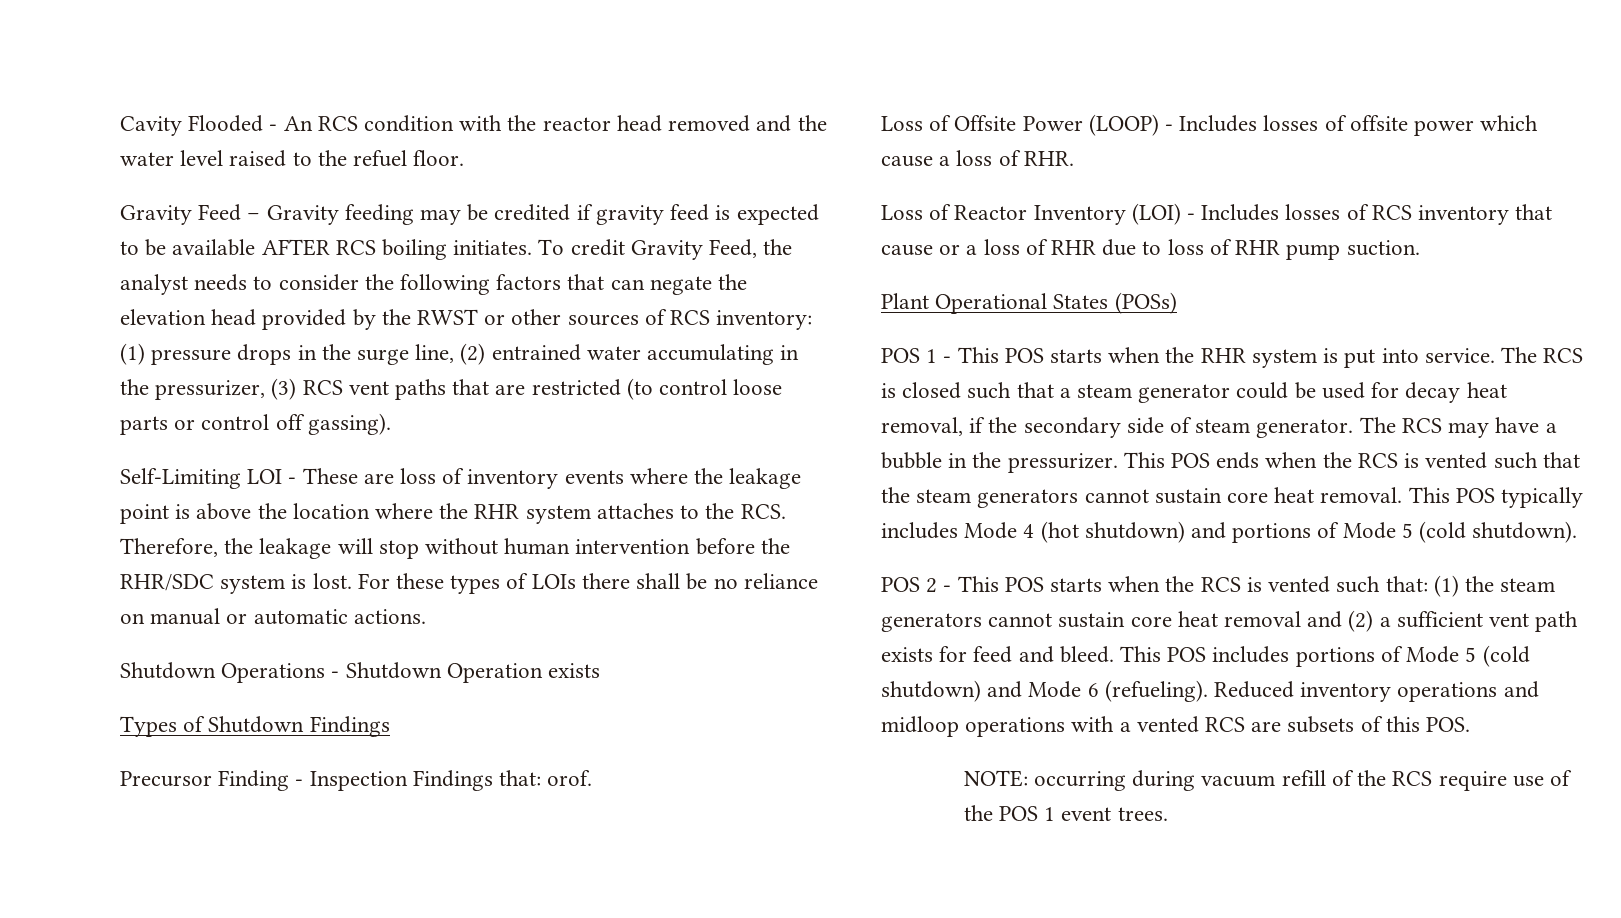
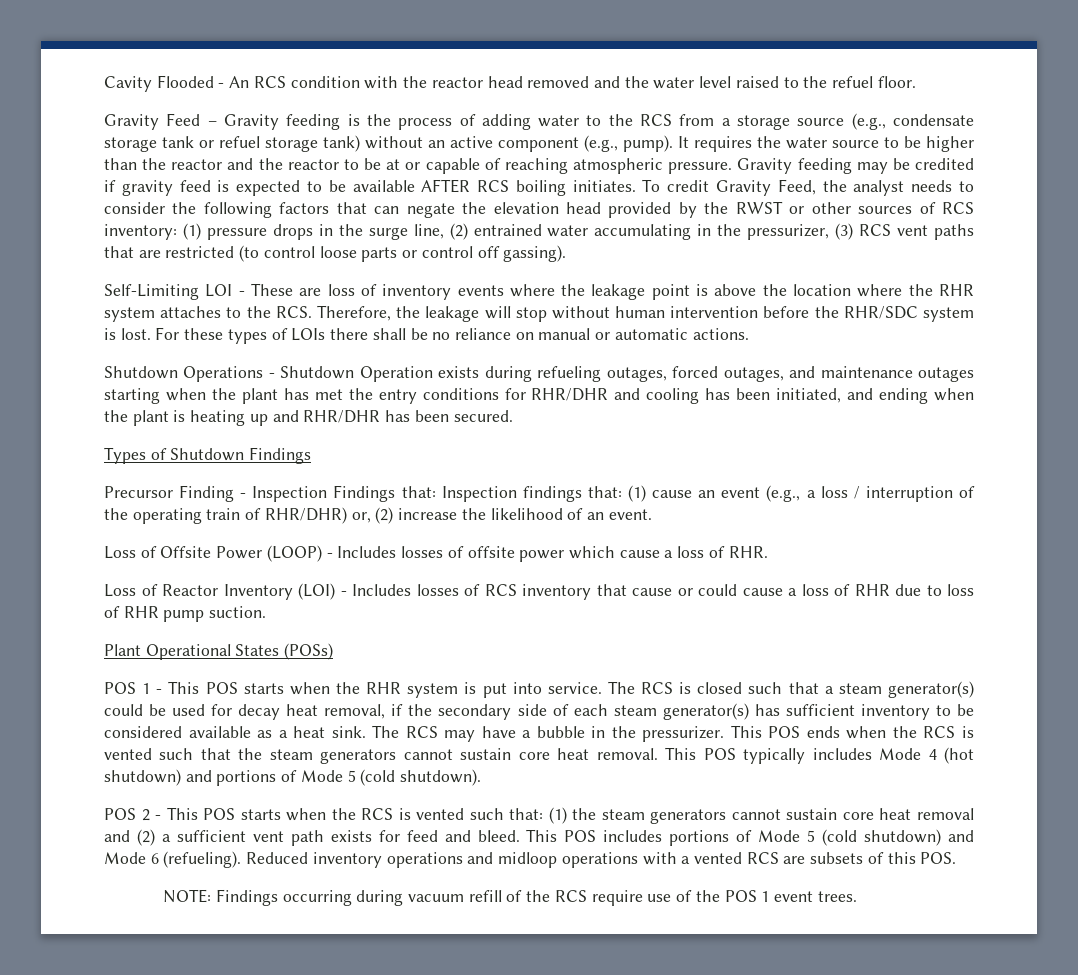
(414, 214) none -> [347,113,974,130] [104,135,974,152] [104,158,852,174] is the process of adding water to the RCS from a storage source (e.g., condensate storage tank or refuel storage tank) without an active component (e.g., pump). It requires the water source to be higher than the reactor and the reactor to be at or capable of reaching atmospheric pressure. Gravity feeding
(601, 670) none -> [484,366,974,382] [104,388,975,404] [104,410,513,426] during refueling outages, forced outages, and maintenance outages starting when the plant has met the entry conditions for RHR/DHR and cooling has been initiated, and ending when the plant is heating up and RHR/DHR has been secured.
[547,770,593,786] orof. -> [441,485,975,502] [104,507,652,524] Inspection findings that: (1) cause an event (e.g., a loss / interruption of the operating train of RHR/DHR) or, (2) increase the likelihood of an event.
(961, 249) none -> [698,584,783,596] could cause
[1138,384,1231,403] generator -> [887,681,974,698] generator(s)
[1195,419,1354,438] steam generator. -> [573,703,975,720] [104,726,366,738] each steam generator(s) has sufficient inventory to be considered available as a heat sink.
(1028, 778) none -> [215,889,278,906] Findings

